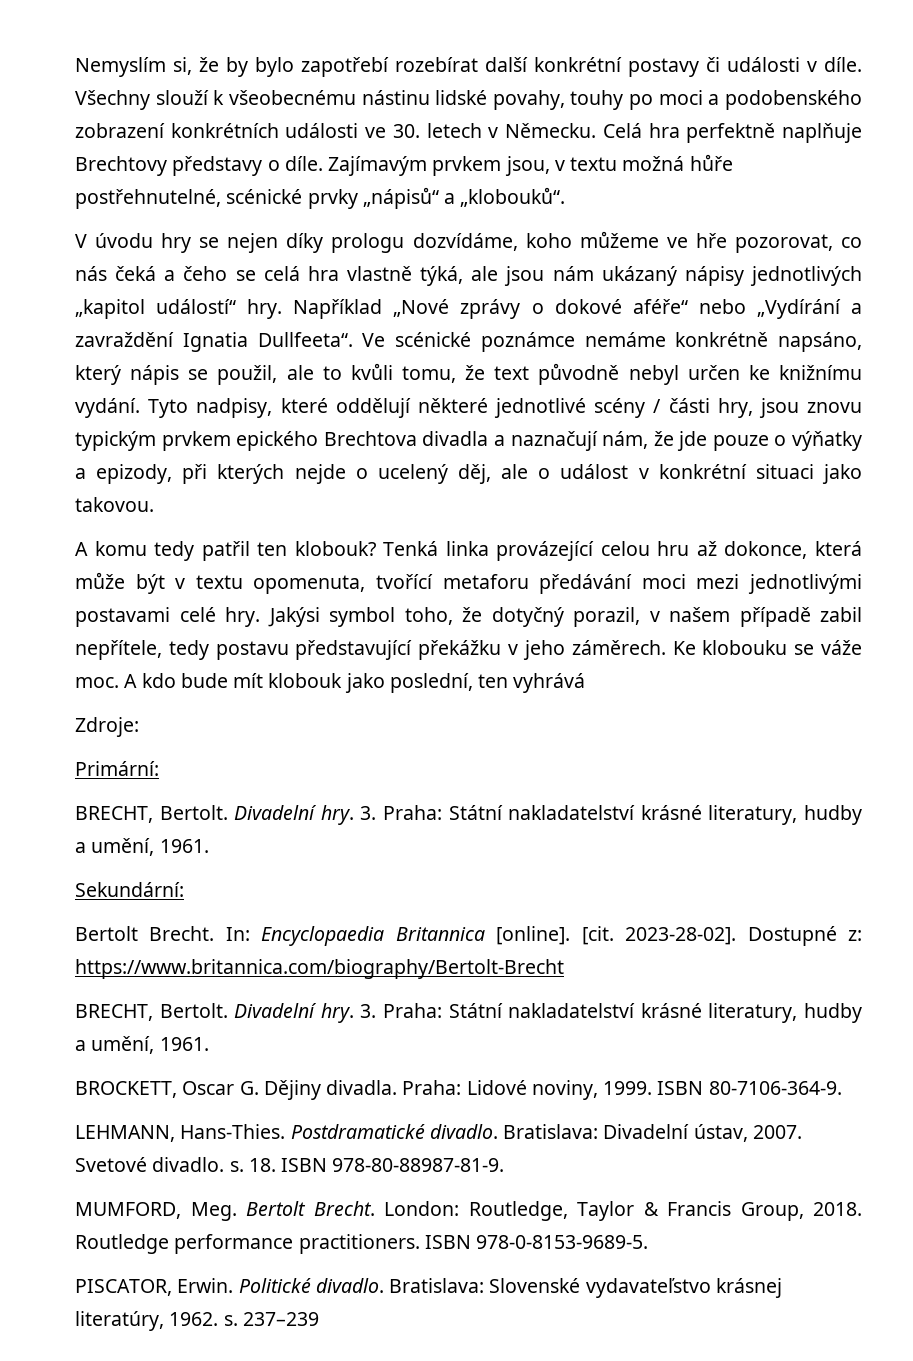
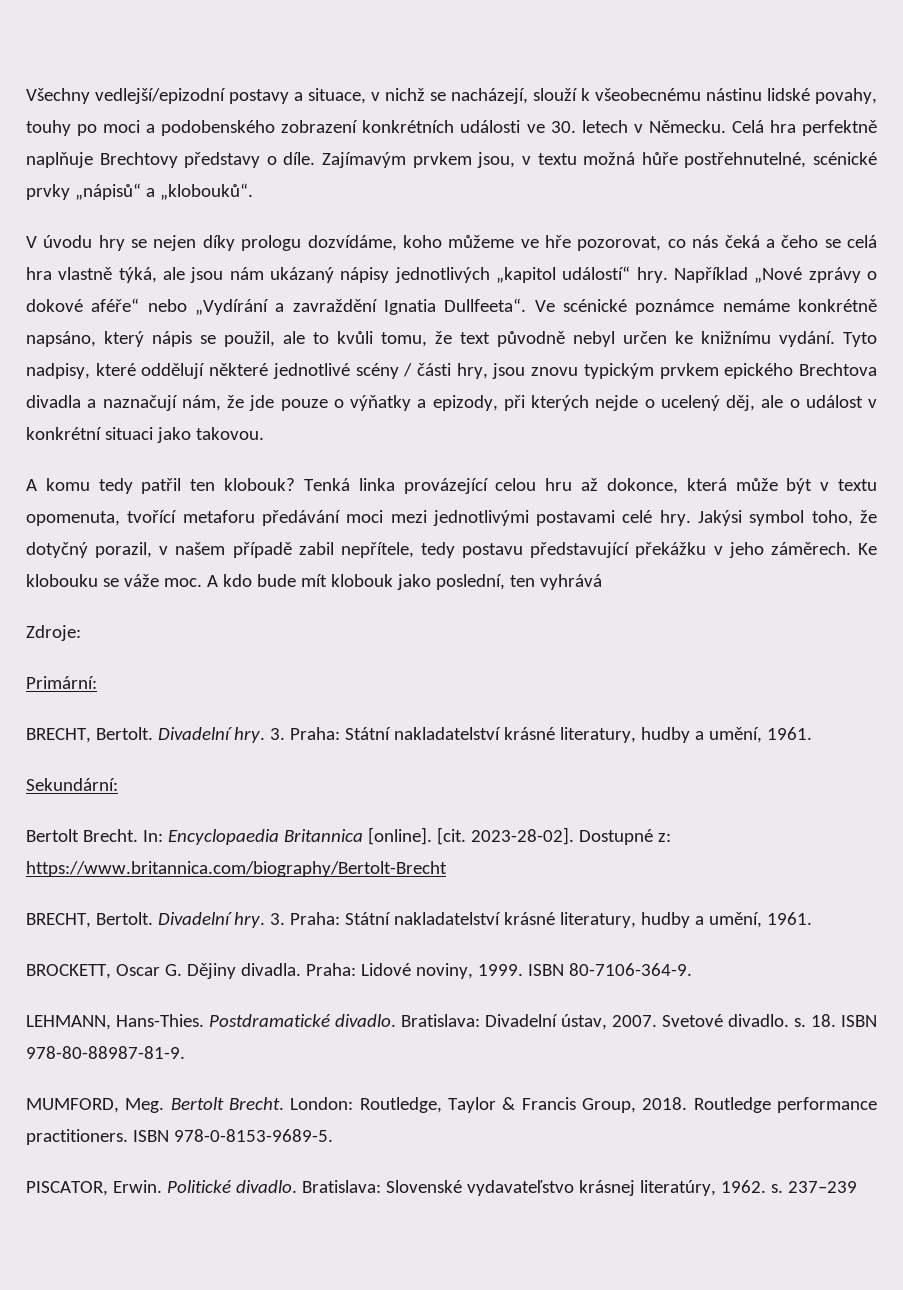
[75,57,862,77] [75,90,150,110] Nemyslím si, že by bylo zapotřebí rozebírat další konkrétní postavy či události v díle. Všechny -> [26,88,528,104] Všechny vedlejší/epizodní postavy a situace, v nichž se nacházejí,

